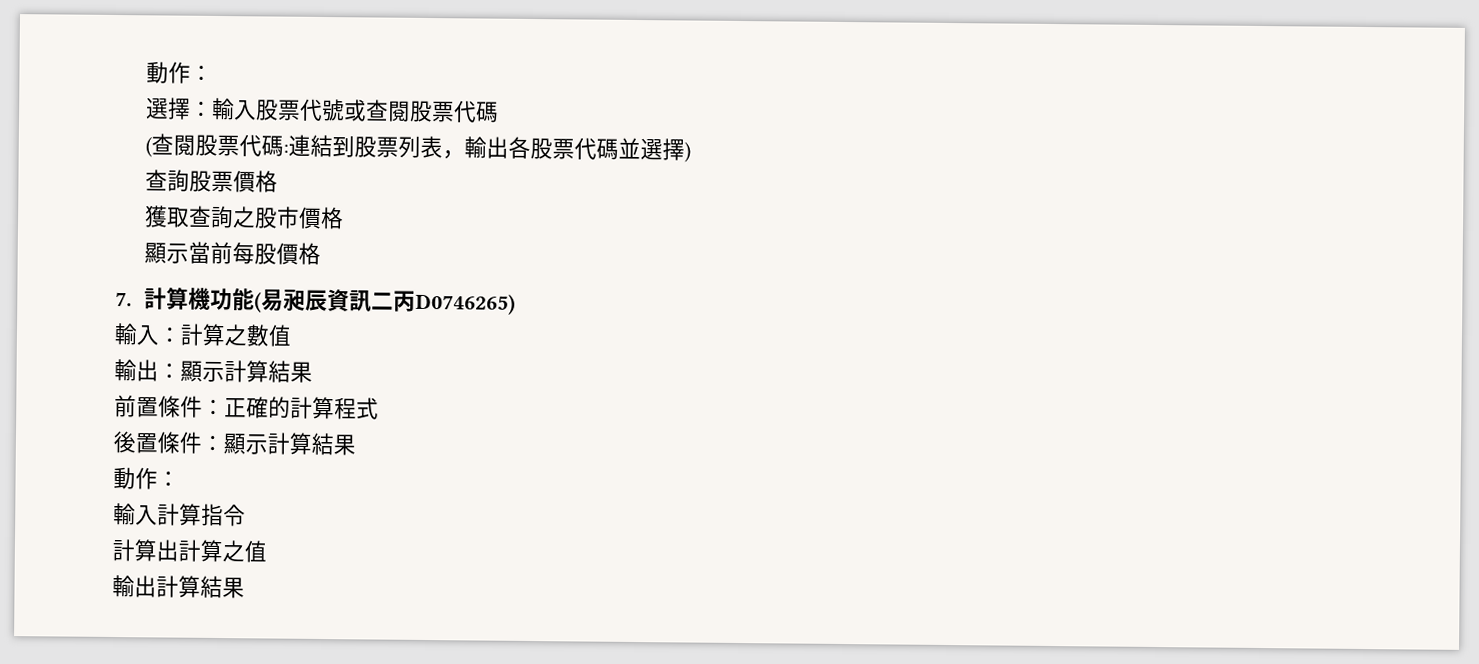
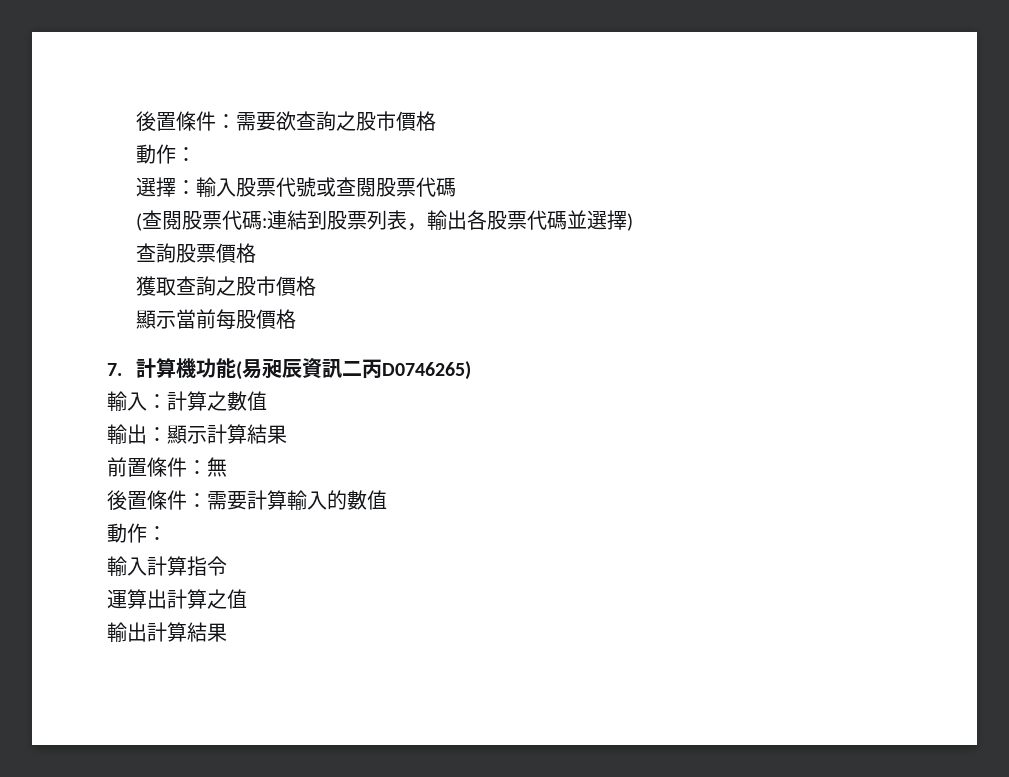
(145, 72) none -> [136,111,437,131] 後置條件：需要欲查詢之股市價格 //
[224,396,379,420] [113,431,357,456] 正確的計算程式 // 後置條件：顯示計算結果 -> [207,457,227,477] [107,490,387,511] 無 // 後置條件：需要計算輸入的數值
[112,538,135,562] 計 -> [107,589,127,609] 運

